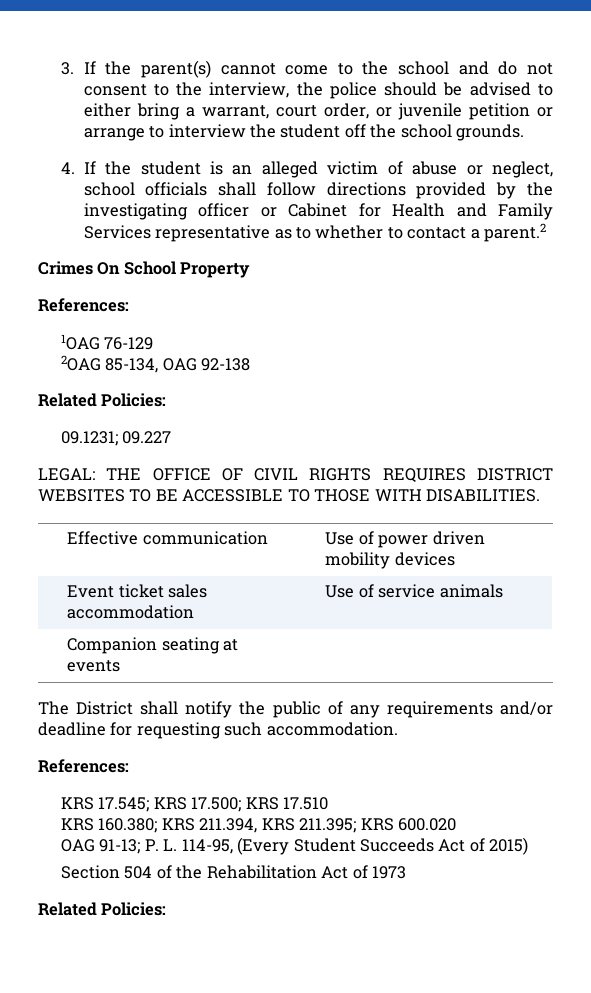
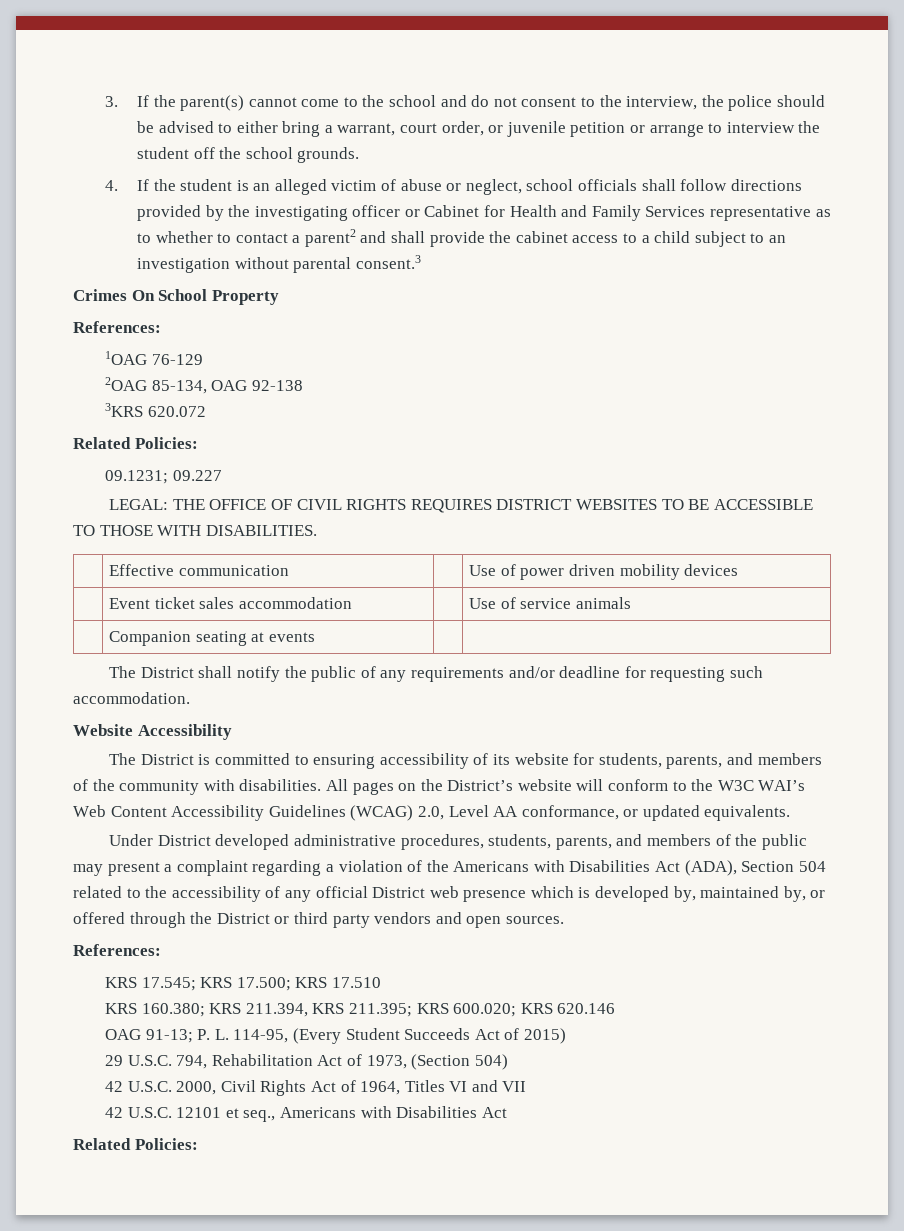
[484,223,547,242] parent.2 -> [304,229,786,247] [136,255,421,273] parent2 and shall provide the cabinet access to a child subject to an investigation without parental consent.3
(251, 364) none -> [104,403,206,417] // 3KRS 620.072
(398, 729) none -> [73,724,232,740] [109,753,822,769] [73,779,806,795] [73,805,791,821] [109,834,807,850] [73,860,826,876] [73,886,826,902] [73,912,564,928] // Website Accessibility // The District is committed to ensuring accessibility of its website for students, parents, and members of the community with disabilities. All pages on the District’s website will conform to the W3C WAI’s Web Content Accessibility Guidelines (WCAG) 2.0, Level AA conformance, or updated equivalents. // Under District developed administrative procedures, students, parents, and members of the public may present a complaint regarding a violation of the Americans with Disabilities Act (ADA), Section 504 related to the accessibility of any official District web presence which is developed by, maintained by, or offered through the District or third party vendors and open sources.
[397,818,456,831] 600.020 -> [453,1003,616,1017] 600.020; KRS 620.146
[60,865,406,879] Section 504 of the Rehabilitation Act of 1973 -> [104,1054,508,1070] [104,1080,527,1096] [104,1106,507,1122] 29 U.S.C. 794, Rehabilitation Act of 1973, (Section 504) // 42 U.S.C. 2000, Civil Rights Act of 1964, Titles VI and VII // 42 U.S.C. 12101 et seq., Americans with Disabilities Act

